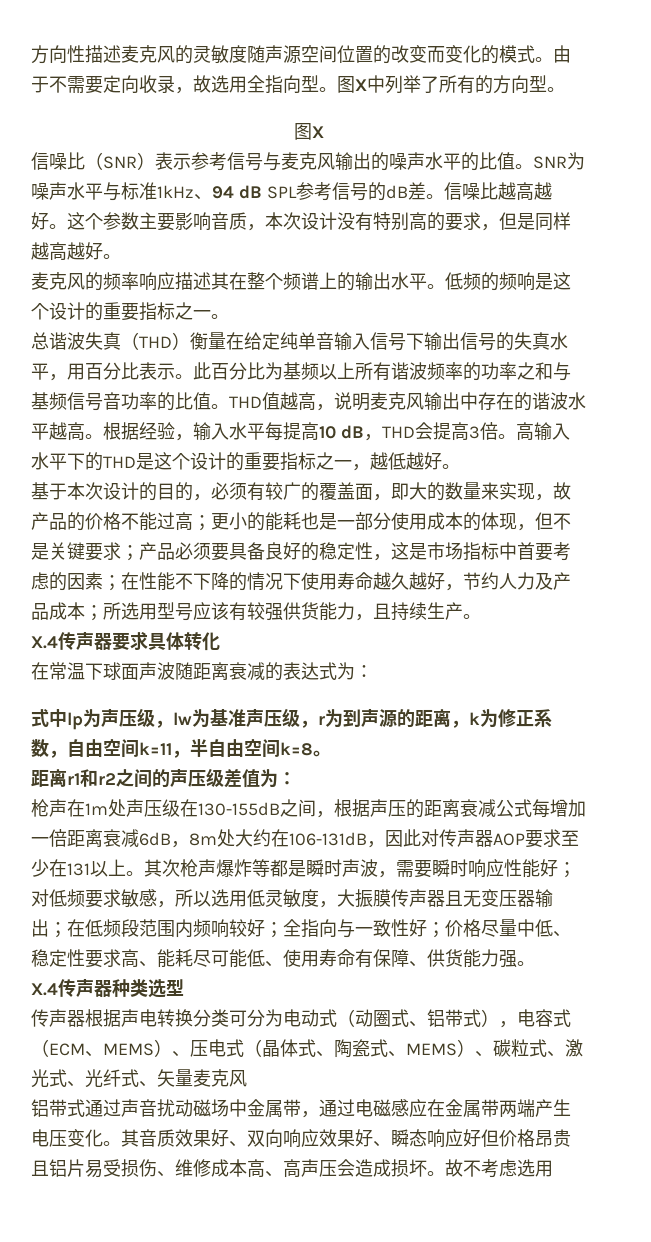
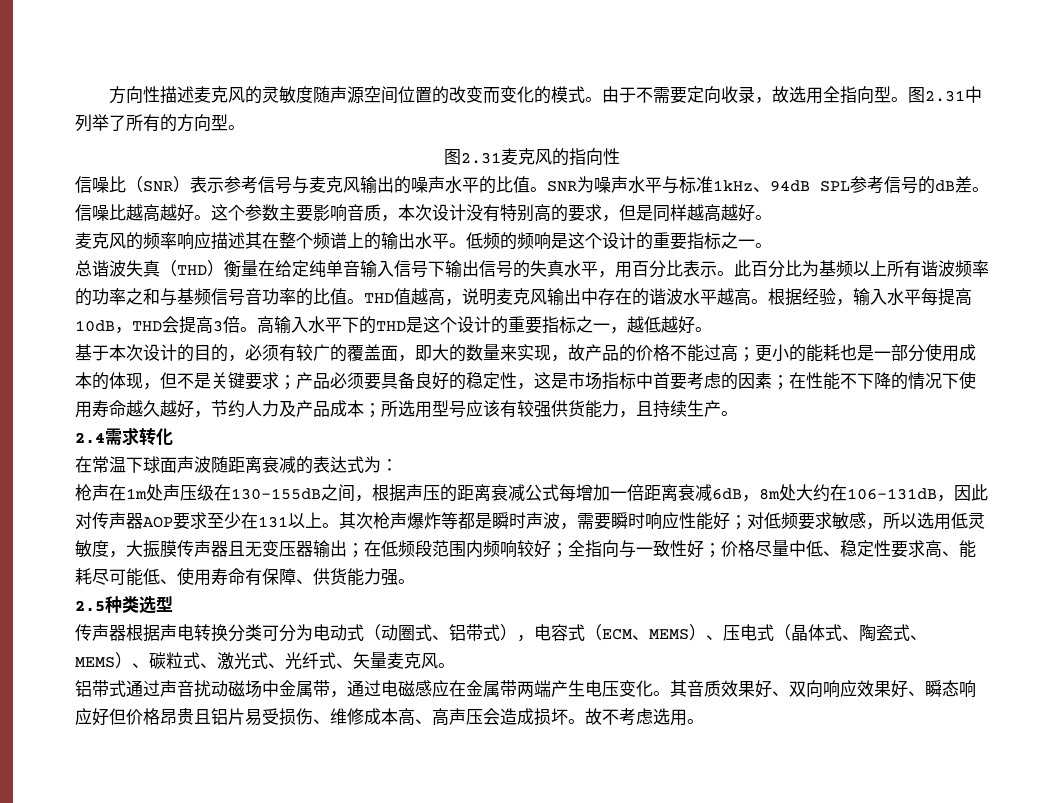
[355,79,367,91] X -> [924,90,965,102] 2.31
[311,126,324,138] X -> [461,148,620,166] 2.31麦克风的指向性
[212,185,262,199] 94 dB -> [770,180,810,192] 94dB
[319,425,364,439] 10 dB -> [75,320,115,332] 10dB
[31,631,184,651] X.4传声器要求具体 -> [75,427,139,446] 2.4需求
[31,708,552,730] [31,739,331,758] [31,768,296,788] // 式中lp为声压级，lw为基准声压级，r为到声源的距离，k为修正系数，自由空间k=11，半自由空间k=8。 // 距离r1和r2之间的声压级差值为： -> (398, 465) none
[31,978,112,997] X.4传声器 -> [75,600,105,612] 2.5
(247, 1078) none -> [438,663,455,668] 。
(553, 1168) none -> [687,719,704,724] 。

